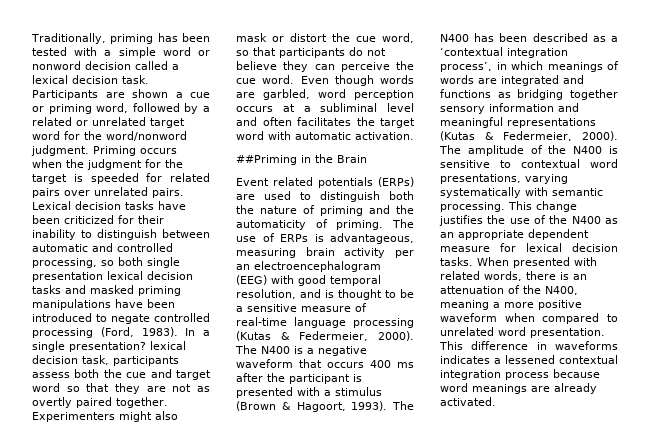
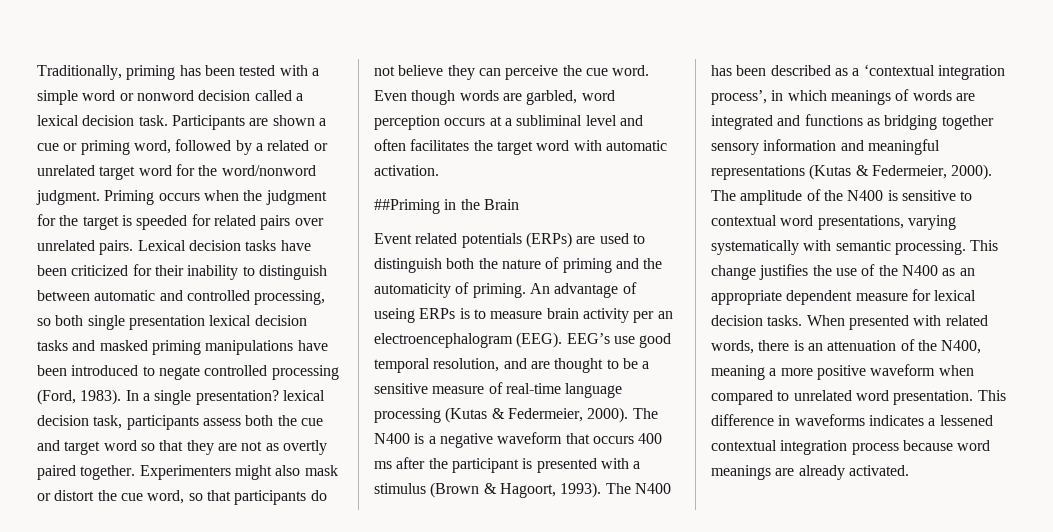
[392,219,414,228] [236,233,414,244] [236,248,296,258] The use of ERPs is advantageous, measuring -> [529,282,637,298] [374,308,543,323] An advantage of useing ERPs is to measure
[236,275,294,285] (EEG) with -> [516,332,635,348] (EEG). EEG’s use
[325,290,334,298] is -> [530,361,550,369] are

